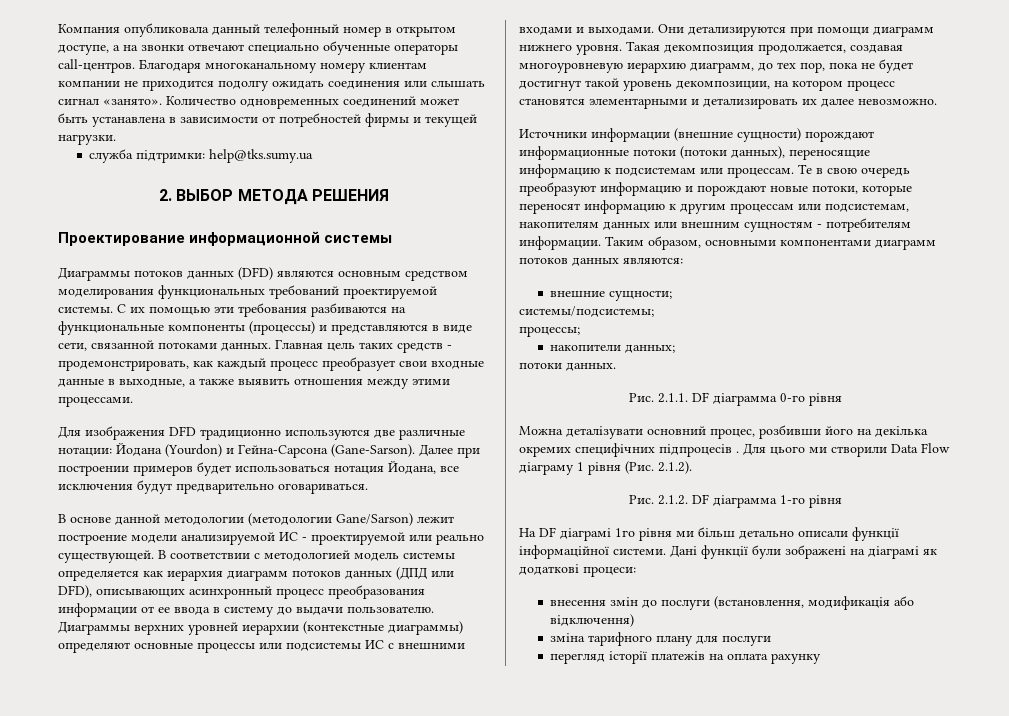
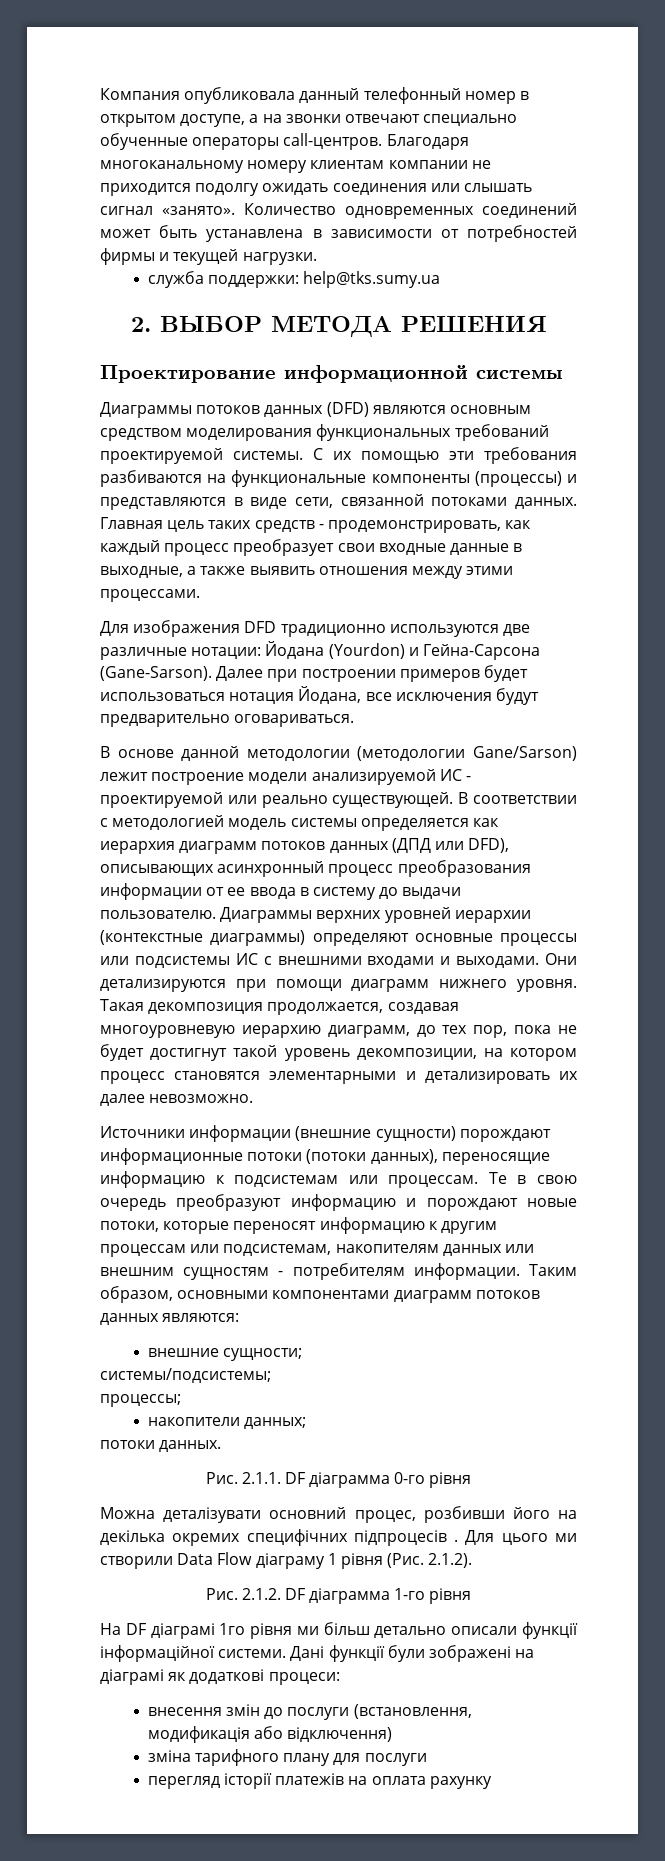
[136,150,206,163] підтримки: -> [208,275,300,288] поддержки:

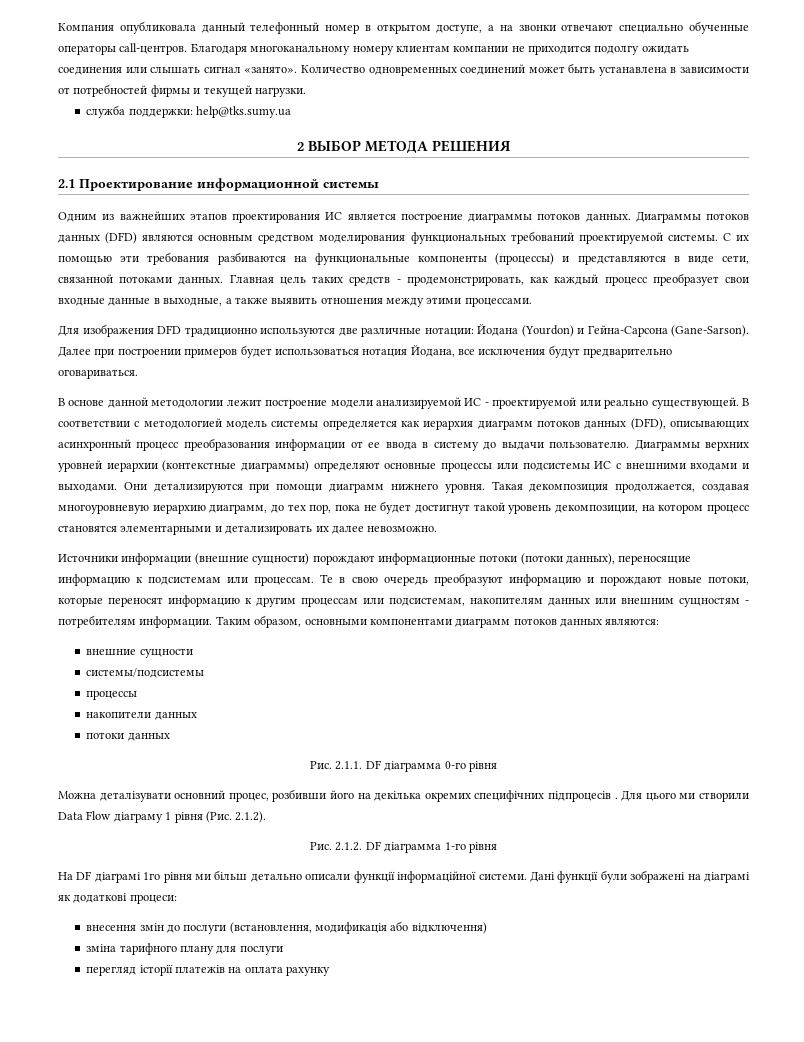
[130,317,151,332] 2. -> [297,142,304,151] 2
(547, 323) none -> [58,179,75,188] 2.1
(563, 374) none -> [58,211,631,223] Одним из важнейших этапов проектирования ИС является построение диаграммы потоков данных.
[357,746,577,761] (методологии Gane/Sarson) -> (224, 403) none
[391,838,510,853] (ДПД или DFD), -> [630,418,666,430] (DFD),
[223,1348,303,1361] [100,1368,271,1383] [100,1394,181,1407] сущности; // системы/подсистемы; // процессы; -> [139,648,193,658] [86,668,205,678] [86,690,138,700] сущности // системы/подсистемы // процессы
[244,1417,307,1429] [100,1440,222,1452] данных; // потоки данных. -> [154,712,197,720] [86,732,170,741] данных // потоки данных

